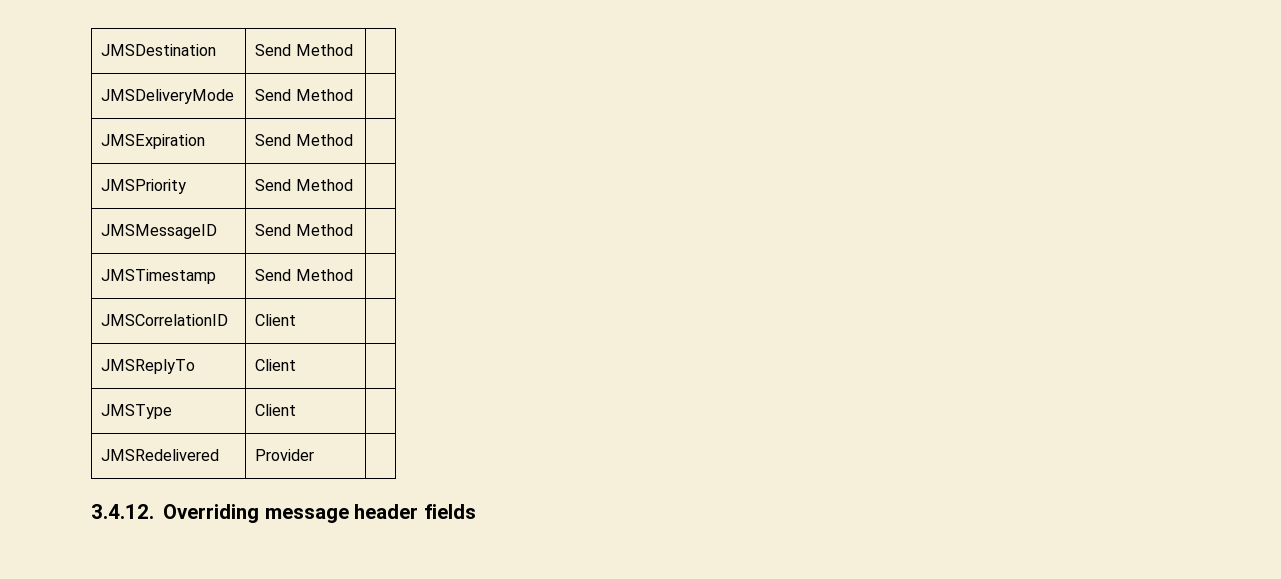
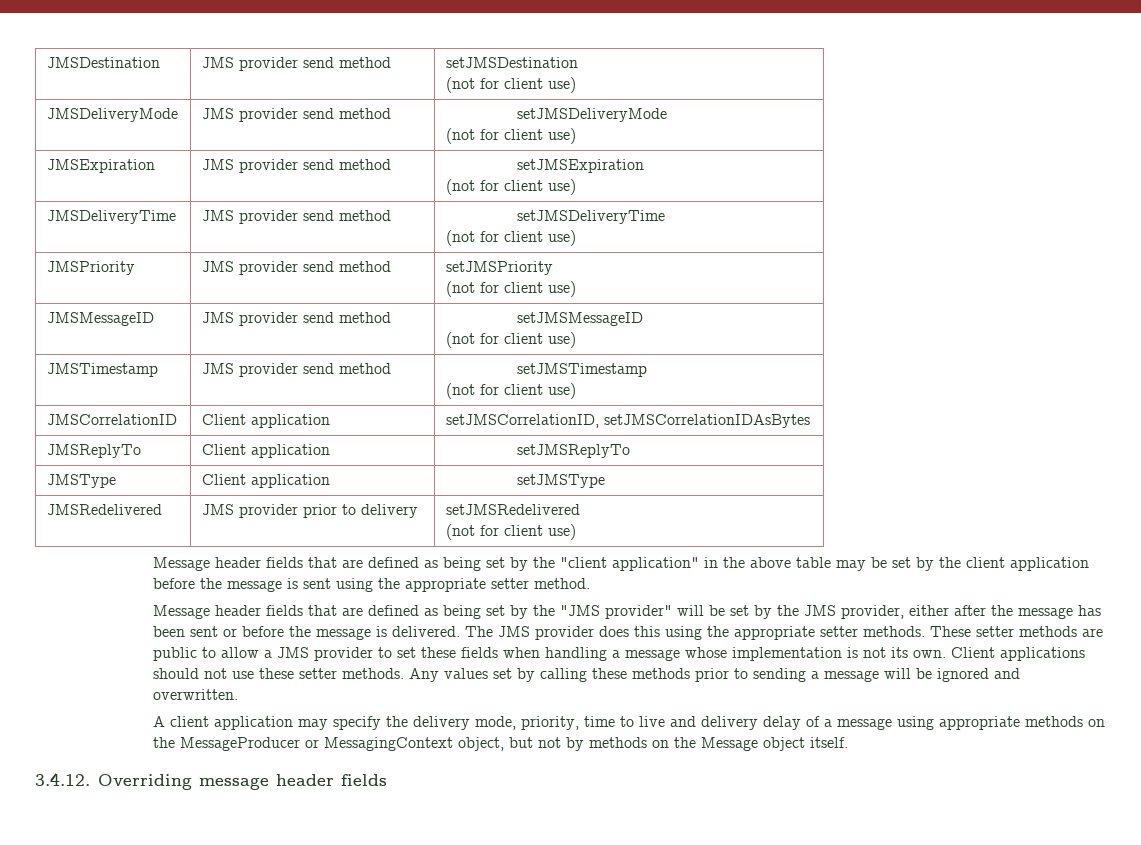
[255,44,353,56] [101,89,235,104] [255,89,353,101] [101,134,206,149] [255,134,353,146] [101,179,187,194] [255,179,353,191] [101,224,218,239] [255,224,353,236] [101,269,217,284] [255,269,353,281] Send Method | // JMSDeliveryMode | Send Method | // JMSExpiration | Send Method | // JMSPriority | Send Method | // JMSMessageID | Send Method | // JMSTimestamp | Send Method | -> [201,57,391,71] [445,57,578,68] [445,77,576,93] [46,108,178,122] [201,108,391,122] [516,108,667,122] [445,128,576,144] [46,159,155,173] [201,159,391,173] [516,159,644,173] [445,179,576,195] [46,210,176,224] [201,210,391,224] [516,210,665,224] [445,230,576,246] [46,261,135,275] [201,261,391,275] [445,261,553,275] [445,281,576,297] [46,312,154,326] [201,312,391,326] [516,312,643,326] [445,332,576,348] [46,363,158,377] [201,363,391,377] [516,363,647,377] [445,383,576,399] JMS provider send method | setJMSDestination // (not for client use) // JMSDeliveryMode | JMS provider send method | setJMSDeliveryMode // (not for client use) // JMSExpiration | JMS provider send method | setJMSExpiration // (not for client use) // JMSDeliveryTime | JMS provider send method | setJMSDeliveryTime // (not for client use) // JMSPriority | JMS provider send method | setJMSPriority // (not for client use) // JMSMessageID | JMS provider send method | setJMSMessageID // (not for client use) // JMSTimestamp | JMS provider send method | setJMSTimestamp // (not for client use)
(297, 320) | -> [250,414,330,428] [445,414,810,428] application | setJMSCorrelationID, setJMSCorrelationIDAsBytes
(297, 365) | -> [250,444,330,458] [516,444,630,458] application | setJMSReplyTo
(297, 410) | -> [250,474,330,488] [516,474,605,488] application | setJMSType
[255,449,315,461] Provider | -> [201,504,418,518] [445,504,580,515] [445,524,576,540] [152,557,1089,571] [152,578,590,592] [152,605,1101,619] [152,626,1103,640] [152,647,1085,661] [152,668,1020,682] [152,689,238,700] [152,716,1105,730] [152,737,848,751] JMS provider prior to delivery | setJMSRedelivered // (not for client use) // Message header fields that are defined as being set by the "client application" in the above table may be set by the client application before the message is sent using the appropriate setter method. // Message header fields that are defined as being set by the "JMS provider" will be set by the JMS provider, either after the message has been sent or before the message is delivered. The JMS provider does this using the appropriate setter methods. These setter methods are public to allow a JMS provider to set these fields when handling a message whose implementation is not its own. Client applications should not use these setter methods. Any values set by calling these methods prior to sending a message will be ignored and overwritten. // A client application may specify the delivery mode, priority, time to live and delivery delay of a message using appropriate methods on the MessageProducer or MessagingContext object, but not by methods on the Message object itself.

